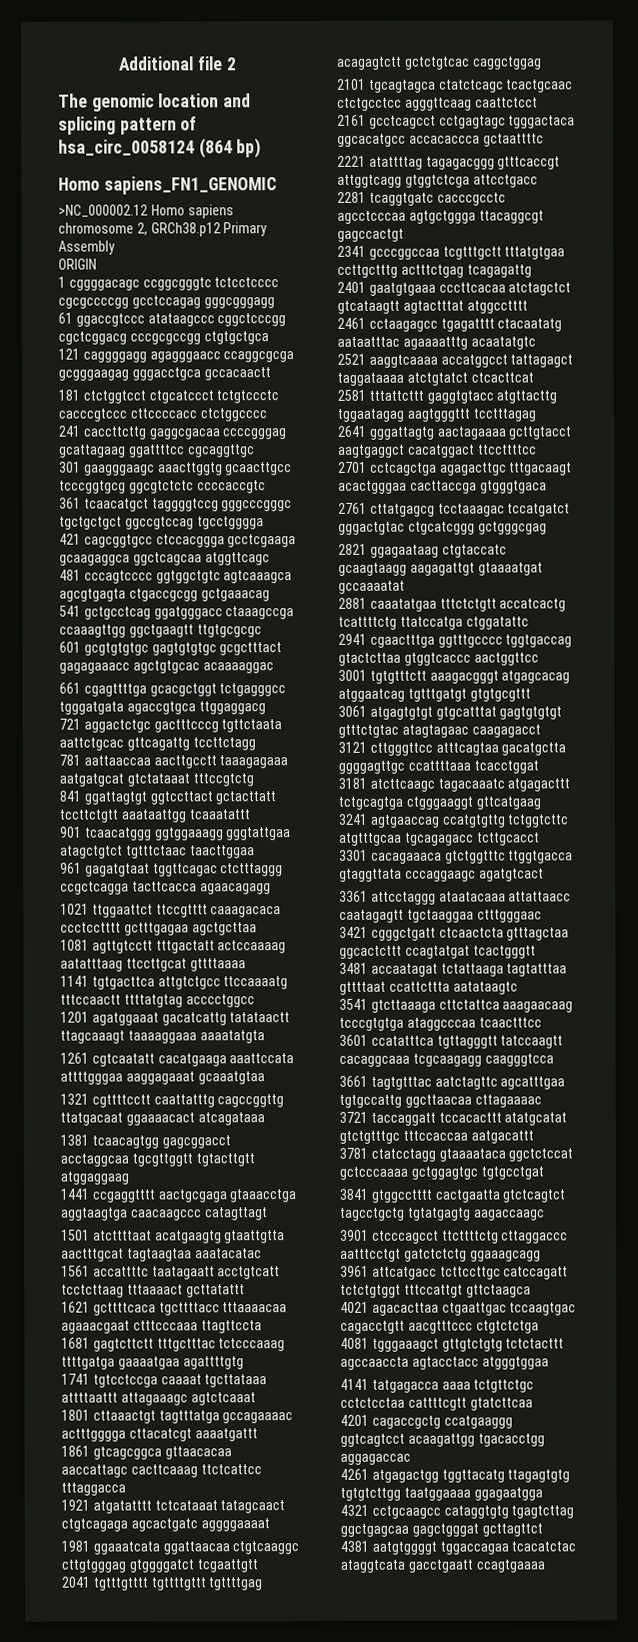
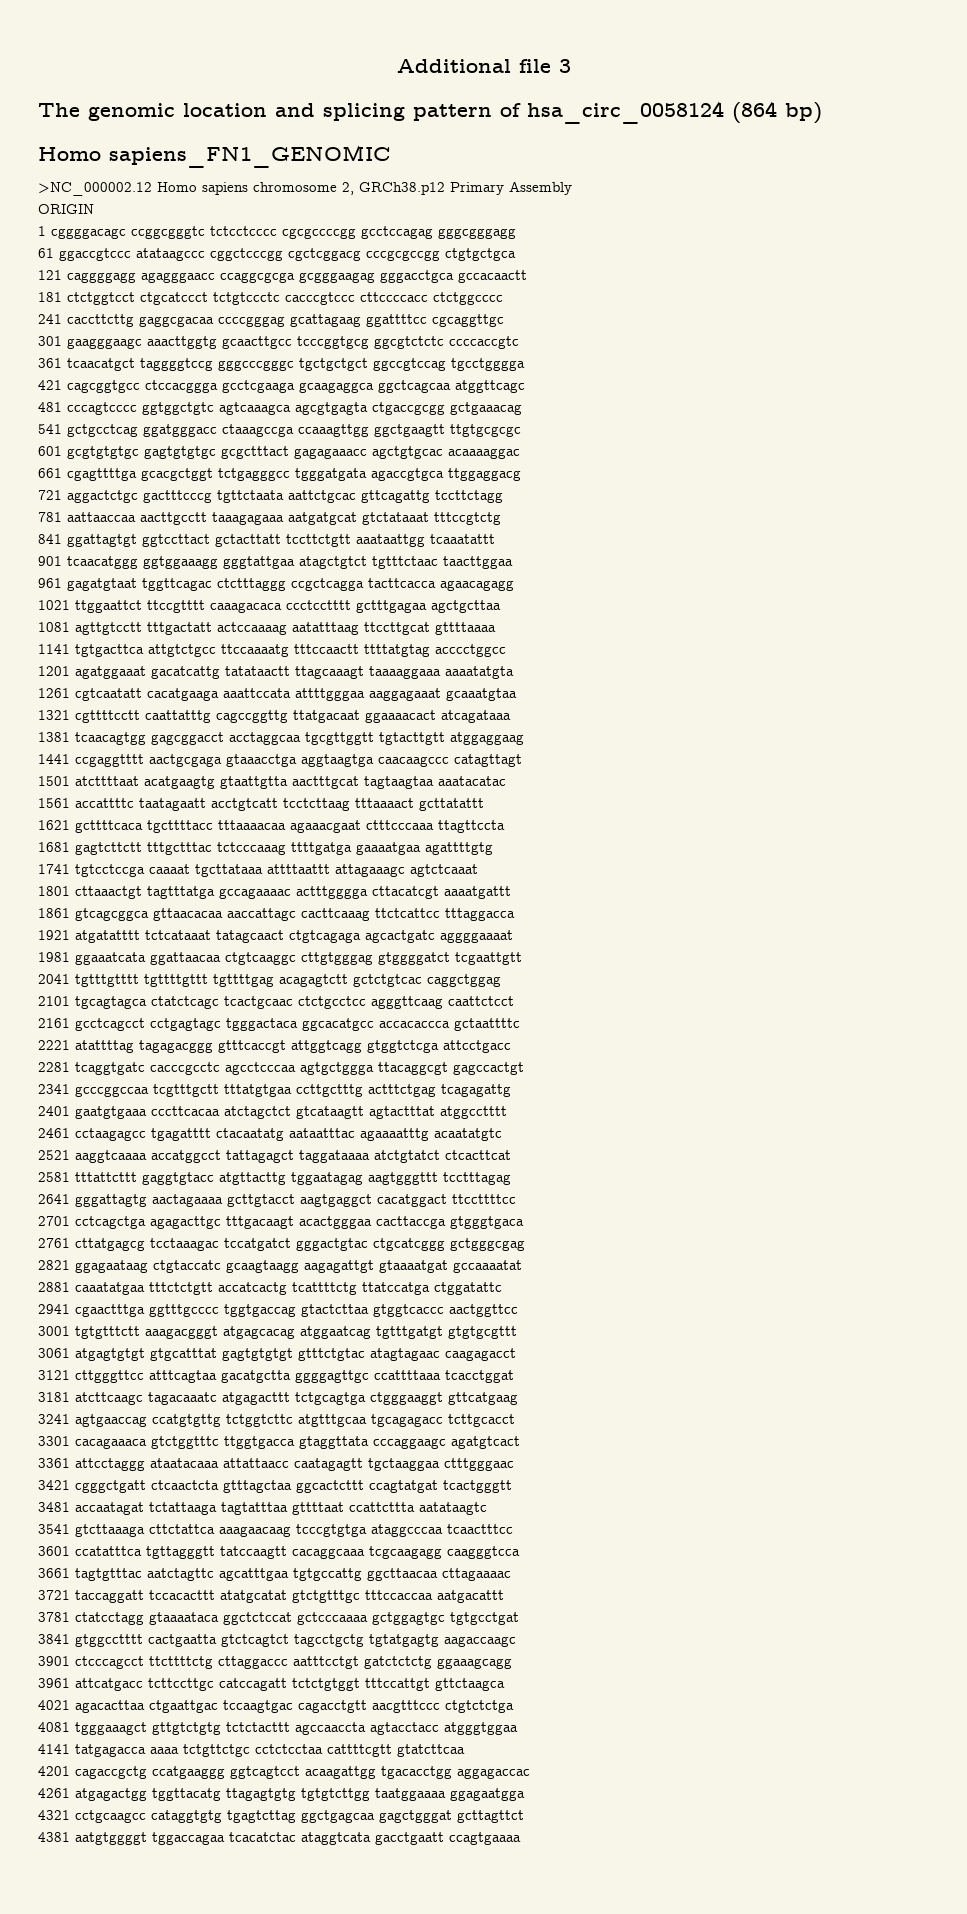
[226,57,237,71] 2 -> [558,59,571,73] 3

